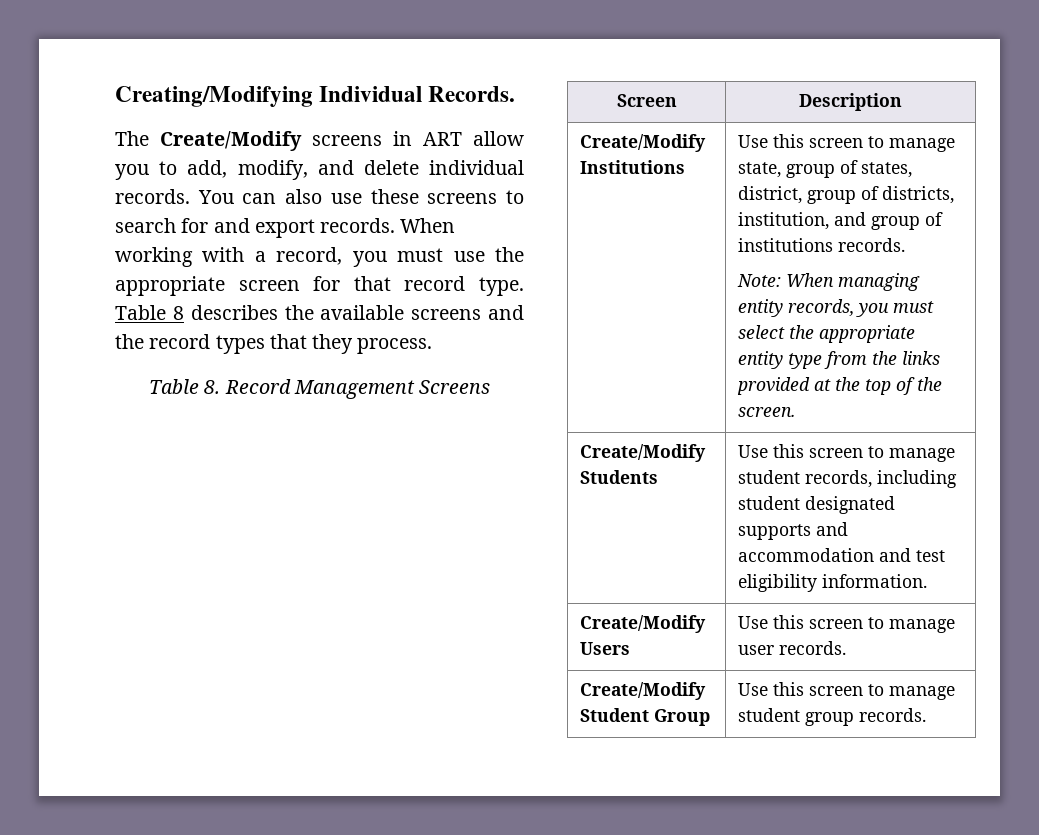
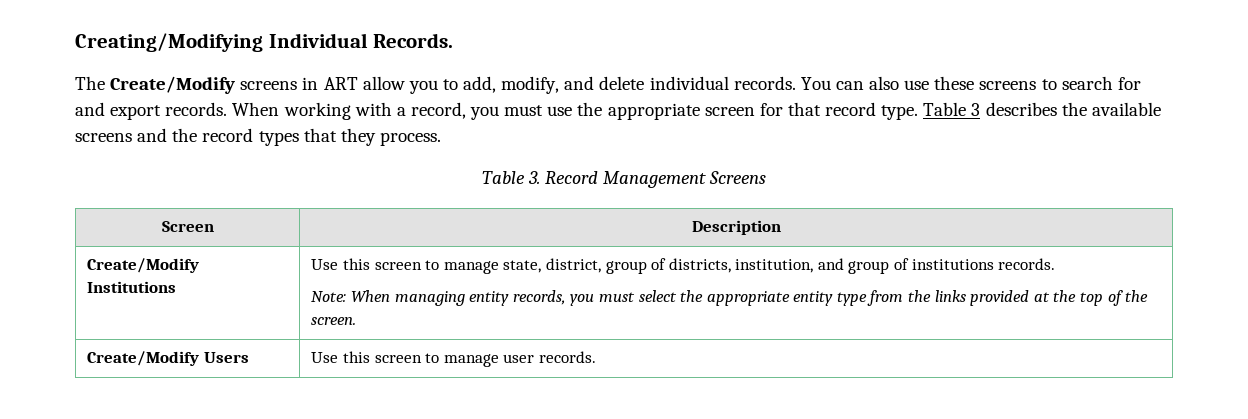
[172,306,184,320] 8 -> [971,103,981,116] 3
[204,380,221,394] 8. -> [527,171,540,184] 3.
[785,160,912,178] group of states, -> (542, 266) none
[579,444,706,462] [579,470,658,484] [737,444,955,462] [737,470,957,488] [737,496,895,514] [737,522,848,540] [737,548,945,562] [737,574,927,592] // Create/Modify Students | Use this screen to manage student records, including student designated supports and accommodation and test eligibility information. -> (357, 321) none
[579,682,706,700] [579,708,710,726] [737,682,955,700] [737,708,926,726] // Create/Modify Student Group | Use this screen to manage student group records. -> (596, 357) none

